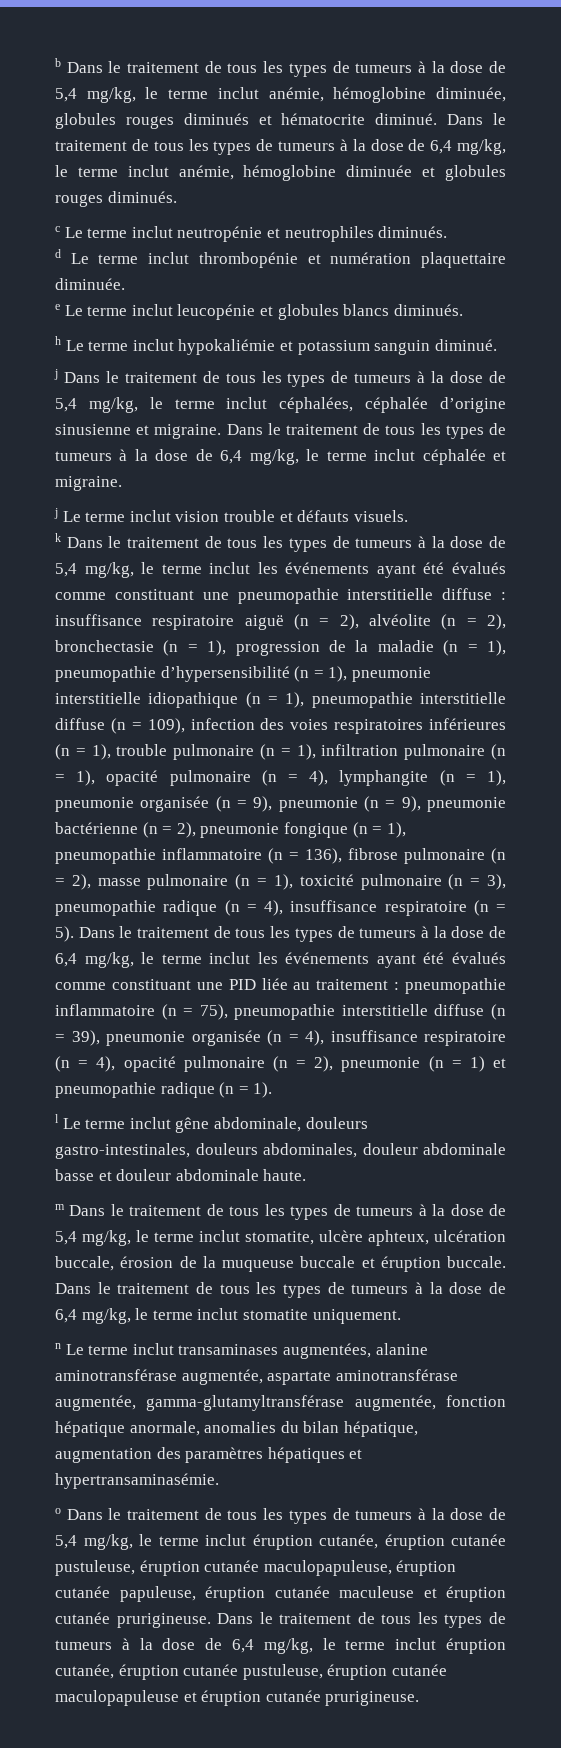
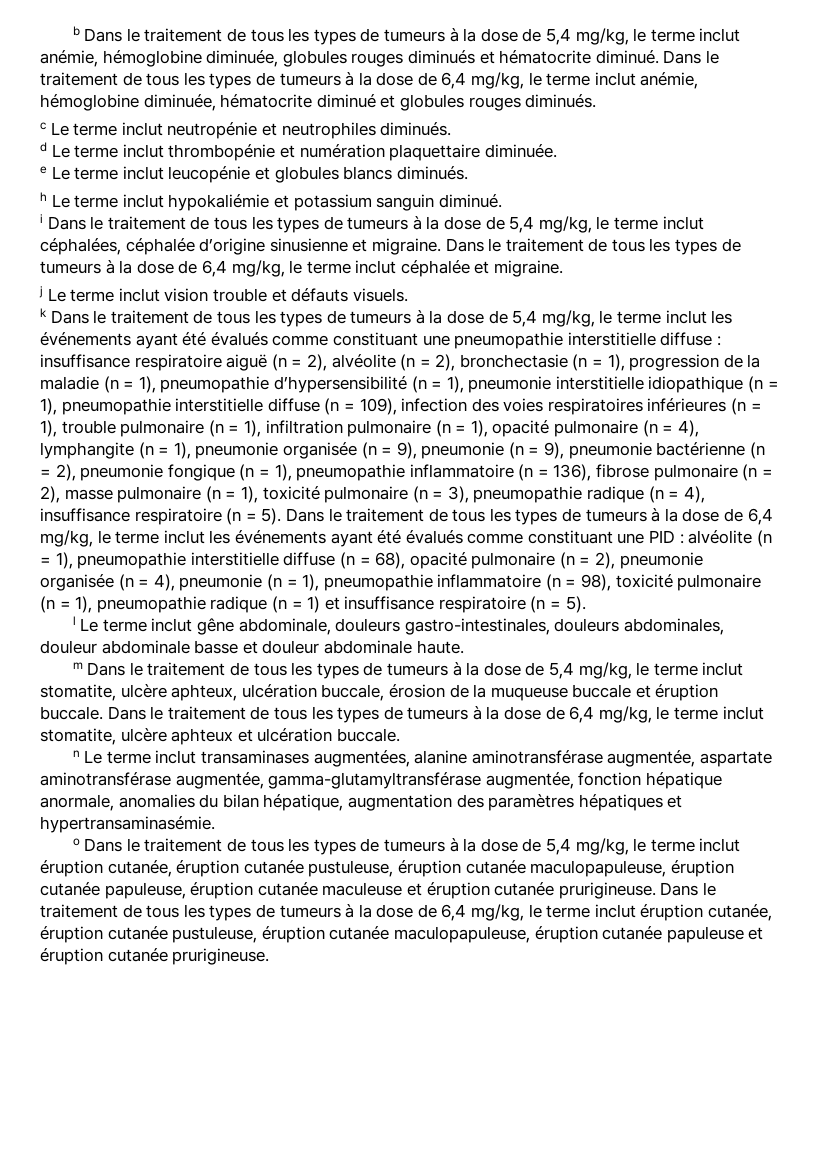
[346,165,413,177] diminuée -> [143,94,376,111] diminuée, hématocrite diminué
[54,369,58,380] j -> [40,214,43,223] i
[261,978,506,994] [55,1004,506,1020] [55,1030,506,1046] [55,1056,116,1072] liée au traitement : pneumopathie inflammatoire (n = 75), pneumopathie interstitielle diffuse (n = 39), pneumonie organisée (n = 4), insuffisance respiratoire (n = 4), -> [679,530,772,547] [40,552,406,569] : alvéolite (n = 1), pneumopathie interstitielle diffuse (n = 68),
(421, 1064) none -> [40,574,762,591] [40,596,268,613] organisée (n = 4), pneumonie (n = 1), pneumopathie inflammatoire (n = 98), toxicité pulmonaire (n = 1), pneumopathie radique
[55,1082,273,1098] pneumopathie radique (n = 1). -> [344,596,586,613] insuffisance respiratoire (n = 5).
[242,1309,401,1324] stomatite uniquement. -> [40,728,400,745] stomatite, ulcère aphteux et ulcération buccale.
[55,1690,179,1706] maculopapuleuse -> [393,926,744,943] maculopapuleuse, éruption cutanée papuleuse

